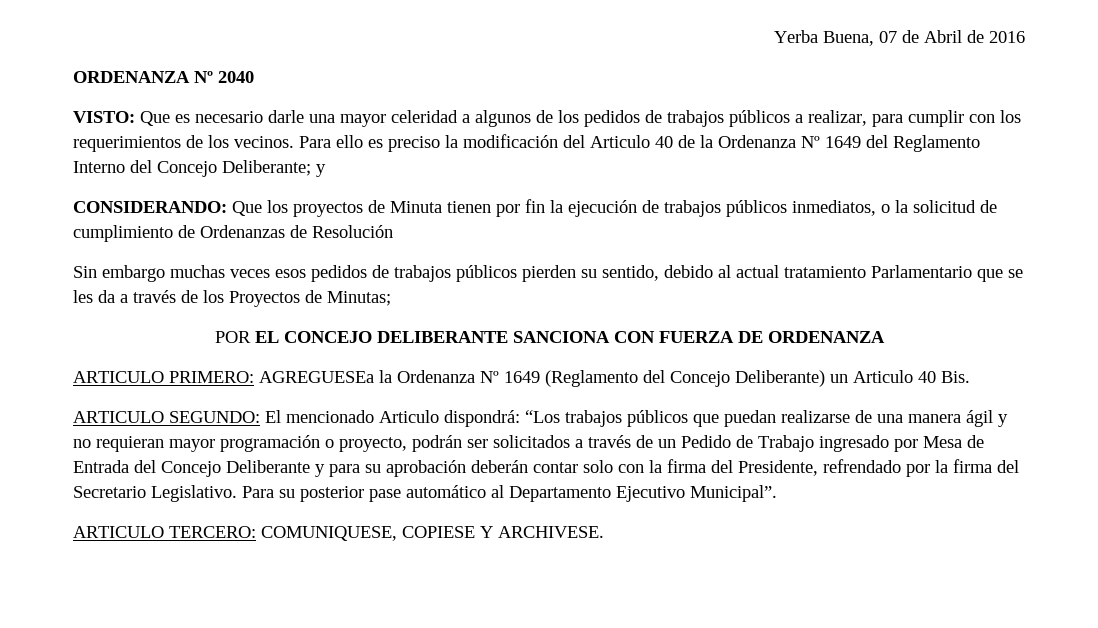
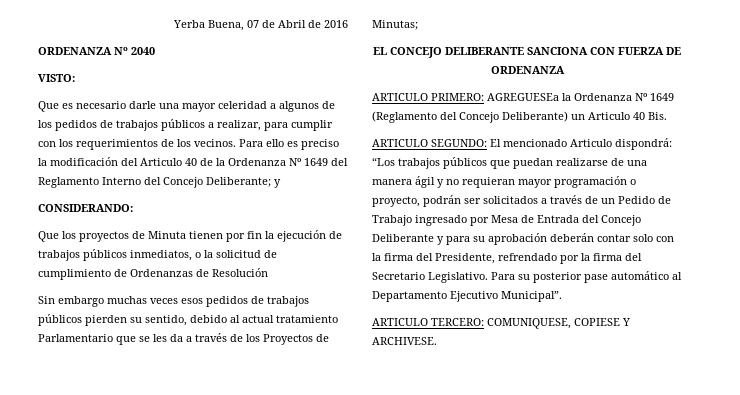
(135, 117) none -> (75, 78) //
(227, 207) none -> (133, 208) //
[214,331,251,343] POR -> (418, 25) none

